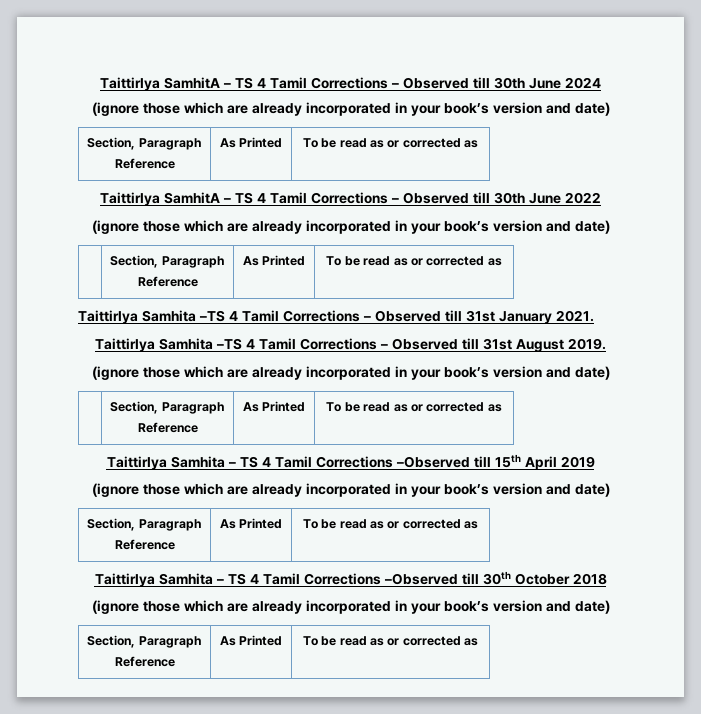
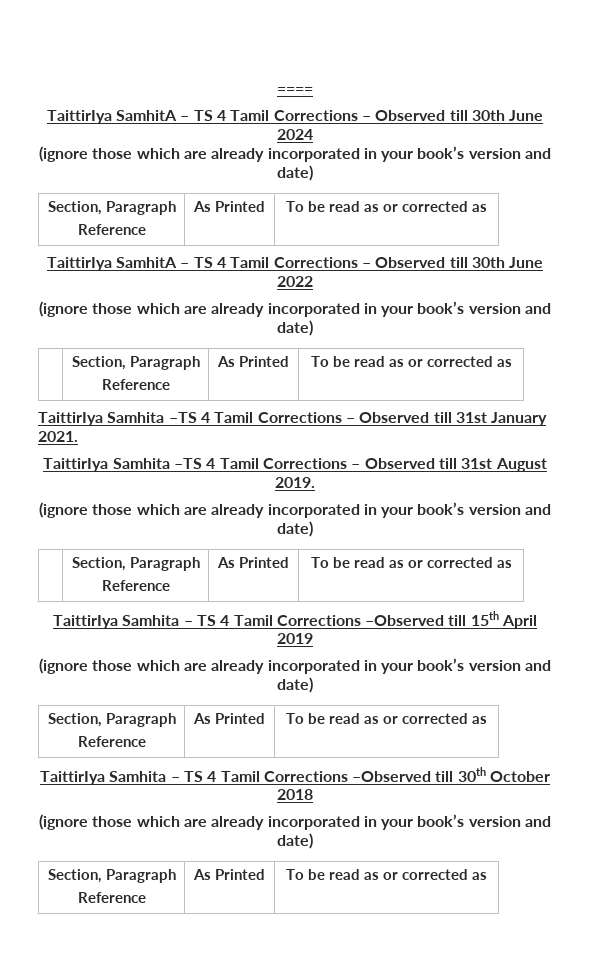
(100, 84) none -> [277,87,313,94] ==== //

